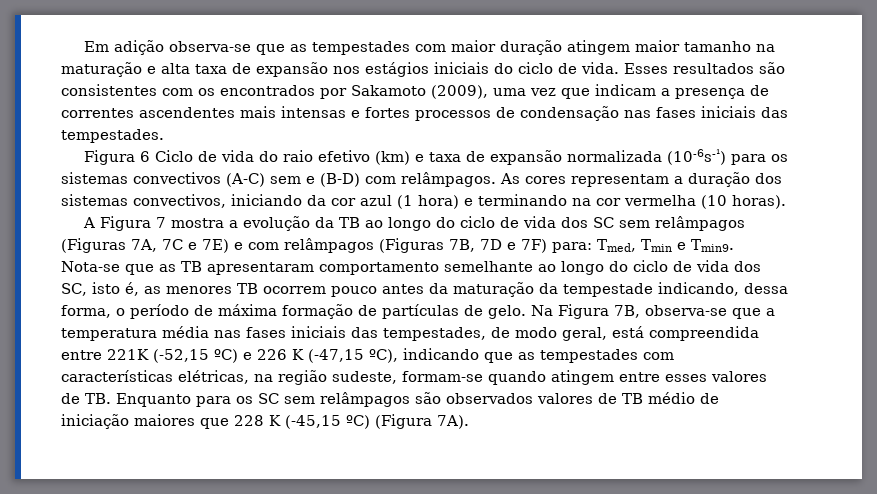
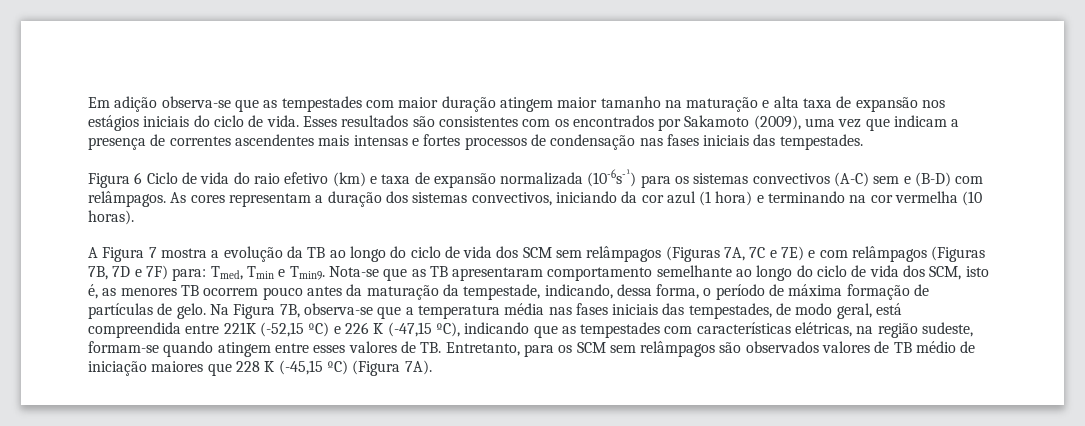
[592,217,614,228] SC -> [522,247,552,258] SCM
[61,283,87,296] SC, -> [929,266,962,280] SCM,
[563,283,653,297] tempestade -> [463,284,541,300] tempestade,
[116,393,279,407] Enquanto para os SC -> [445,342,606,357] Entretanto, para os SCM

